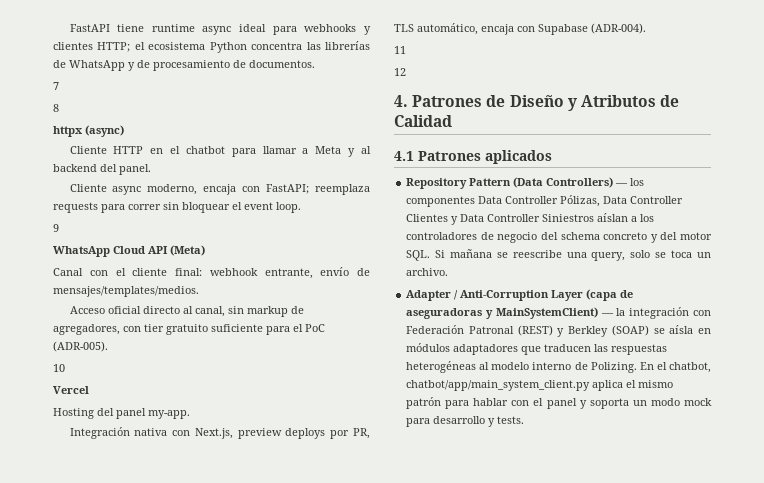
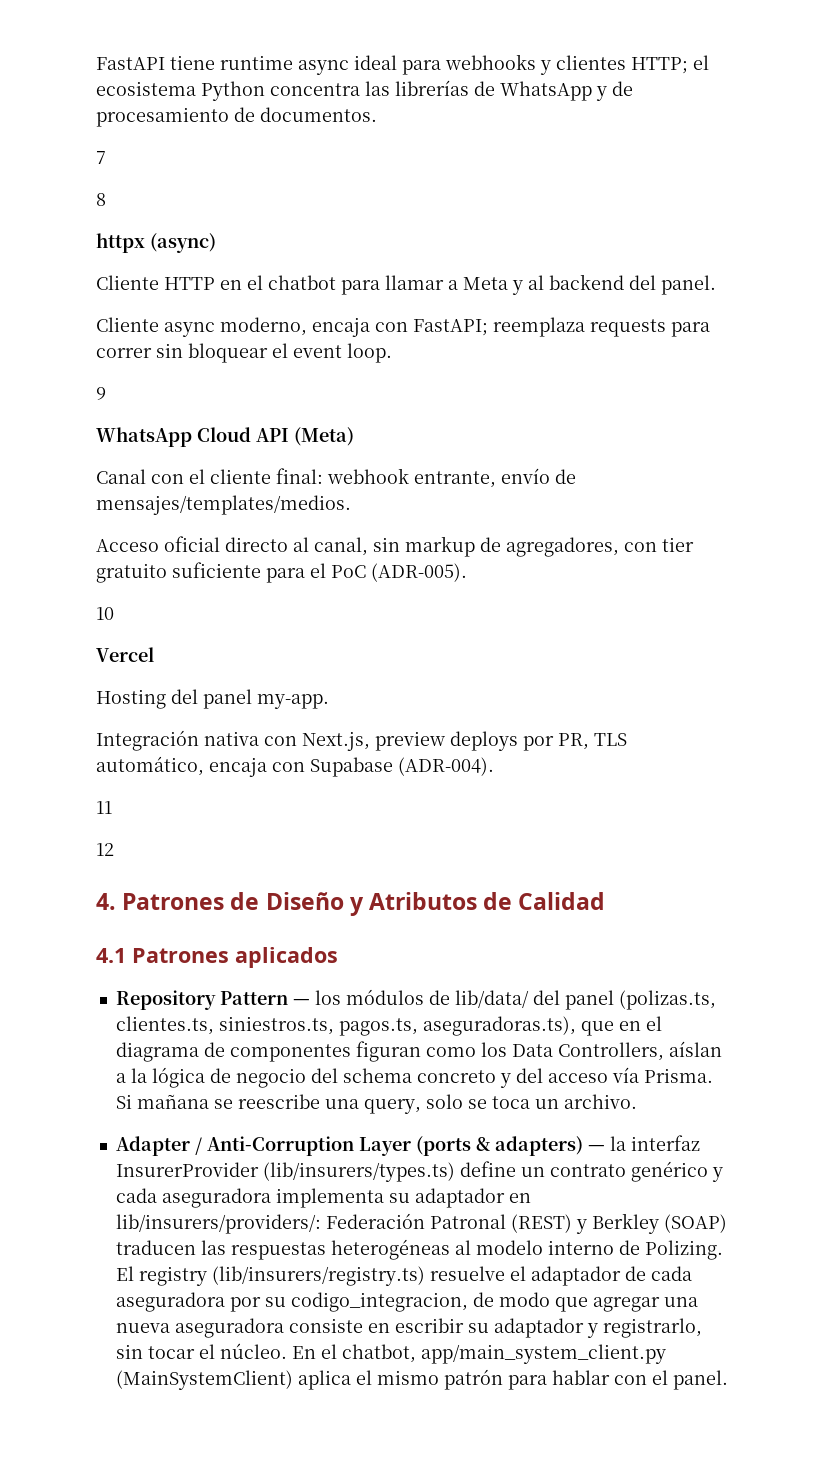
[513,177,645,188] [406,195,684,207] [406,213,655,225] [406,232,478,240] (Data Controllers) — los componentes Data Controller Pólizas, Data Controller Clientes y Data Controller Siniestros aíslan a los controladores -> [292,989,716,1010] [115,1016,662,1036] [115,1041,722,1062] [115,1067,205,1088] — los módulos de lib/data/ del panel (polizas.ts, clientes.ts, siniestros.ts, pagos.ts, aseguradoras.ts), que en el diagrama de componentes figuran como los Data Controllers, aíslan a la lógica
[680,232,712,240] [406,250,431,261] motor SQL. -> [547,1067,713,1083] acceso vía Prisma.
[586,289,634,301] [406,307,711,319] (capa de aseguradoras y MainSystemClient) — la integración con -> [415,1135,700,1156] [115,1161,723,1182] [115,1188,531,1208] [115,1214,321,1234] (ports & adapters) — la interfaz InsurerProvider (lib/insurers/types.ts) define un contrato genérico y cada aseguradora implementa su adaptador en lib/insurers/providers/:
[653,325,711,334] [406,343,542,355] se aísla en módulos adaptadores que -> (727, 1223) none
(637, 367) none -> [115,1266,692,1286] [115,1292,698,1312] [115,1318,702,1338] [115,1343,287,1359] El registry (lib/insurers/registry.ts) resuelve el adaptador de cada aseguradora por su codigo_integracion, de modo que agregar una nueva aseguradora consiste en escribir su adaptador y registrarlo, sin tocar el núcleo.
[406,380,591,391] chatbot/app/main_system_client.py -> [420,1344,666,1364] [115,1370,293,1390] app/main_system_client.py (MainSystemClient)
[546,398,712,409] [406,416,525,427] panel y soporta un modo mock para desarrollo y tests. -> [672,1370,728,1390] panel.

